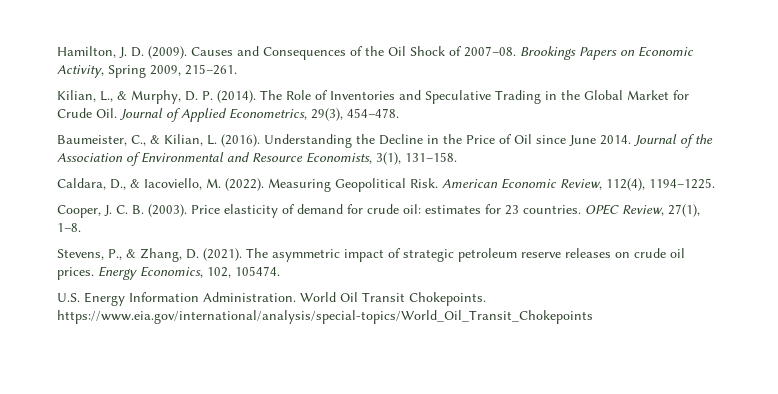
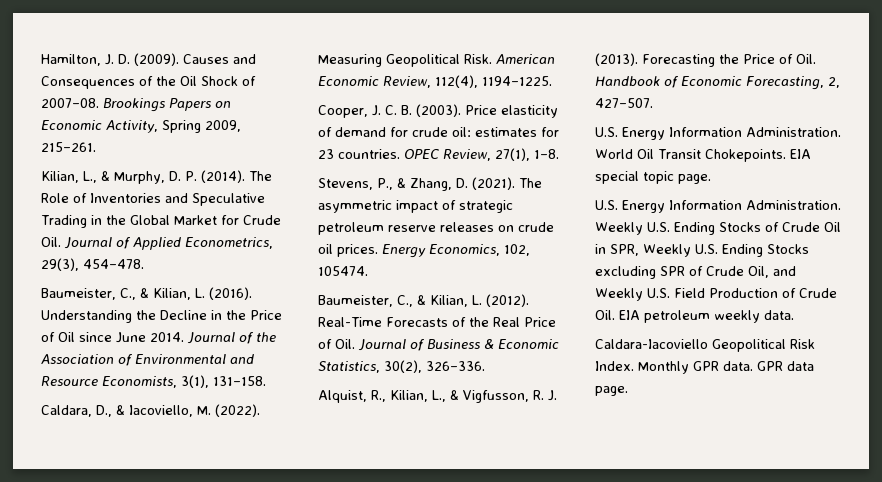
(280, 271) none -> [318,294,529,307] [318,317,556,327] [318,339,559,351] [318,360,485,373] [318,390,557,403] [595,53,816,67] [595,76,840,90] [595,98,653,108] // Baumeister, C., & Kilian, L. (2012). Real-Time Forecasts of the Real Price of Oil. Journal of Business & Economic Statistics, 30(2), 326–336. // Alquist, R., Kilian, L., & Vigfusson, R. J. (2013). Forecasting the Price of Oil. Handbook of Economic Forecasting, 2, 427–507.
[57,310,593,324] https://www.eia.gov/international/analysis/special-topics/World_Oil_Transit_Chokepoints -> [790,149,811,159] [595,171,711,184] [595,200,841,213] [595,222,841,235] [595,244,809,257] [595,266,796,279] [595,288,837,301] [595,310,794,323] [595,339,815,352] [595,361,814,374] [595,386,628,396] EIA special topic page. // U.S. Energy Information Administration. Weekly U.S. Ending Stocks of Crude Oil in SPR, Weekly U.S. Ending Stocks excluding SPR of Crude Oil, and Weekly U.S. Field Production of Crude Oil. EIA petroleum weekly data. // Caldara-Iacoviello Geopolitical Risk Index. Monthly GPR data. GPR data page.

